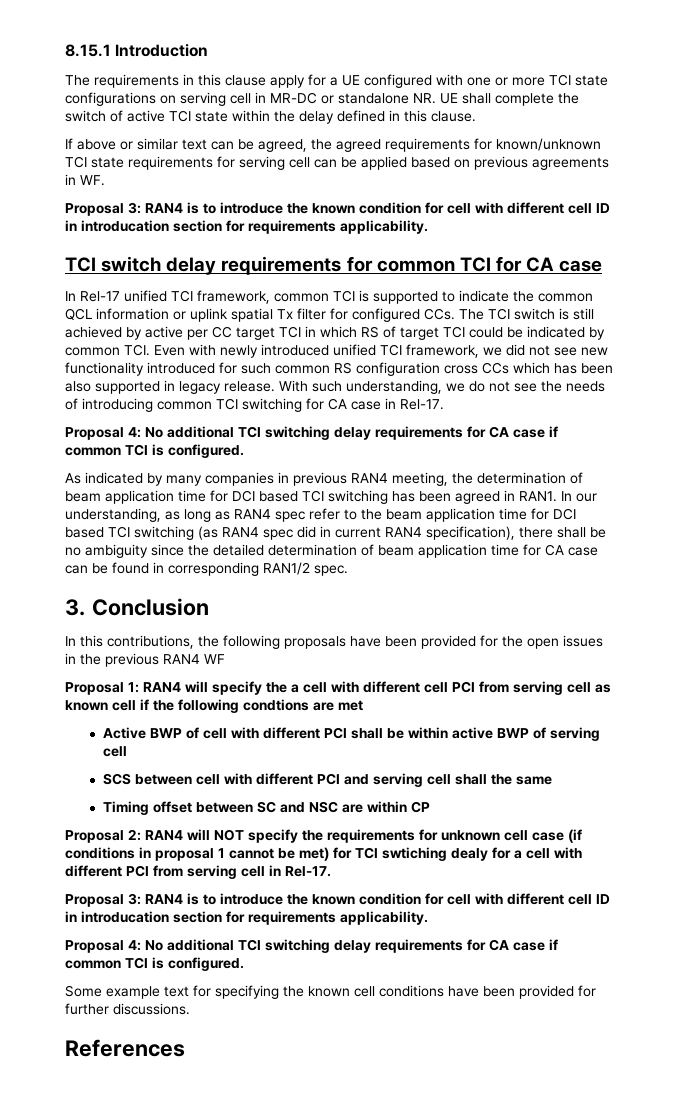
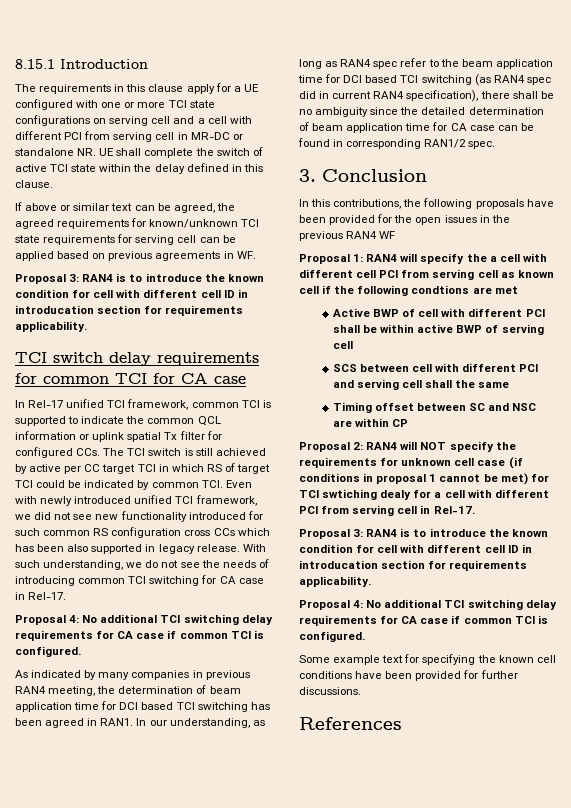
(251, 98) none -> [173,116,252,124] [15,131,175,142] and a cell with different PCI from serving cell

